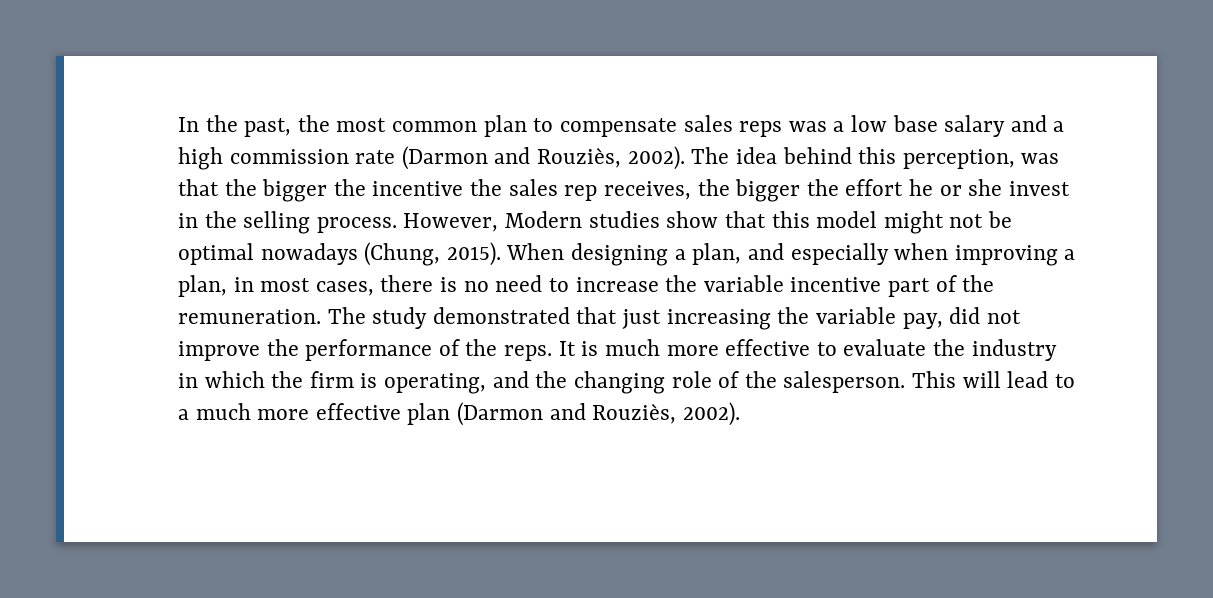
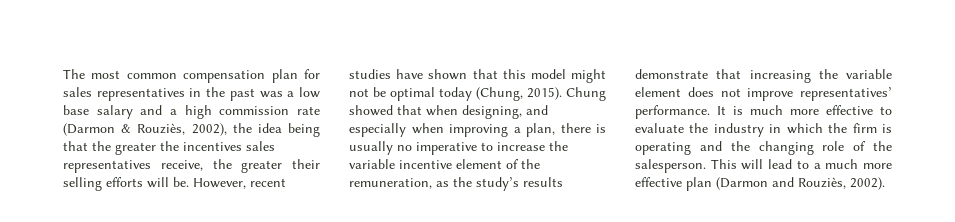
[178,115,783,137] In the past, the most common plan to compensate sales reps -> [63,69,320,83] [63,87,255,101] The most common compensation plan for sales representatives in the past
[494,146,1060,170] [178,179,1070,202] [178,211,719,234] and Rouziès, 2002). The idea behind this perception, was that the bigger the incentive the sales rep receives, the bigger the effort he or she invest in the selling process. However, Modern studies show -> [121,123,320,137] [63,141,275,155] [63,159,320,173] [63,177,286,191] [349,69,468,80] & Rouziès, 2002), the idea being that the greater the incentives sales representatives receive, the greater their selling efforts will be. However, recent studies have shown
[260,243,358,265] nowadays -> [439,87,472,101] today
[506,243,742,266] When designing a plan, -> [566,87,606,101] [349,105,522,119] Chung showed that when designing,
[233,275,543,296] in most cases, there is no need -> [560,123,606,133] [349,141,477,155] there is usually no imperative
[887,275,995,297] [178,307,1021,330] [178,339,553,361] part of the remuneration. The study demonstrated that just increasing the variable pay, did not improve the performance of the reps. -> [456,159,540,169] [349,177,563,191] [635,69,892,83] [635,87,892,101] [635,105,710,119] element of the remuneration, as the study’s results demonstrate that increasing the variable element does not improve representatives’ performance.
[384,373,487,394] operating, -> [635,142,691,155] operating

